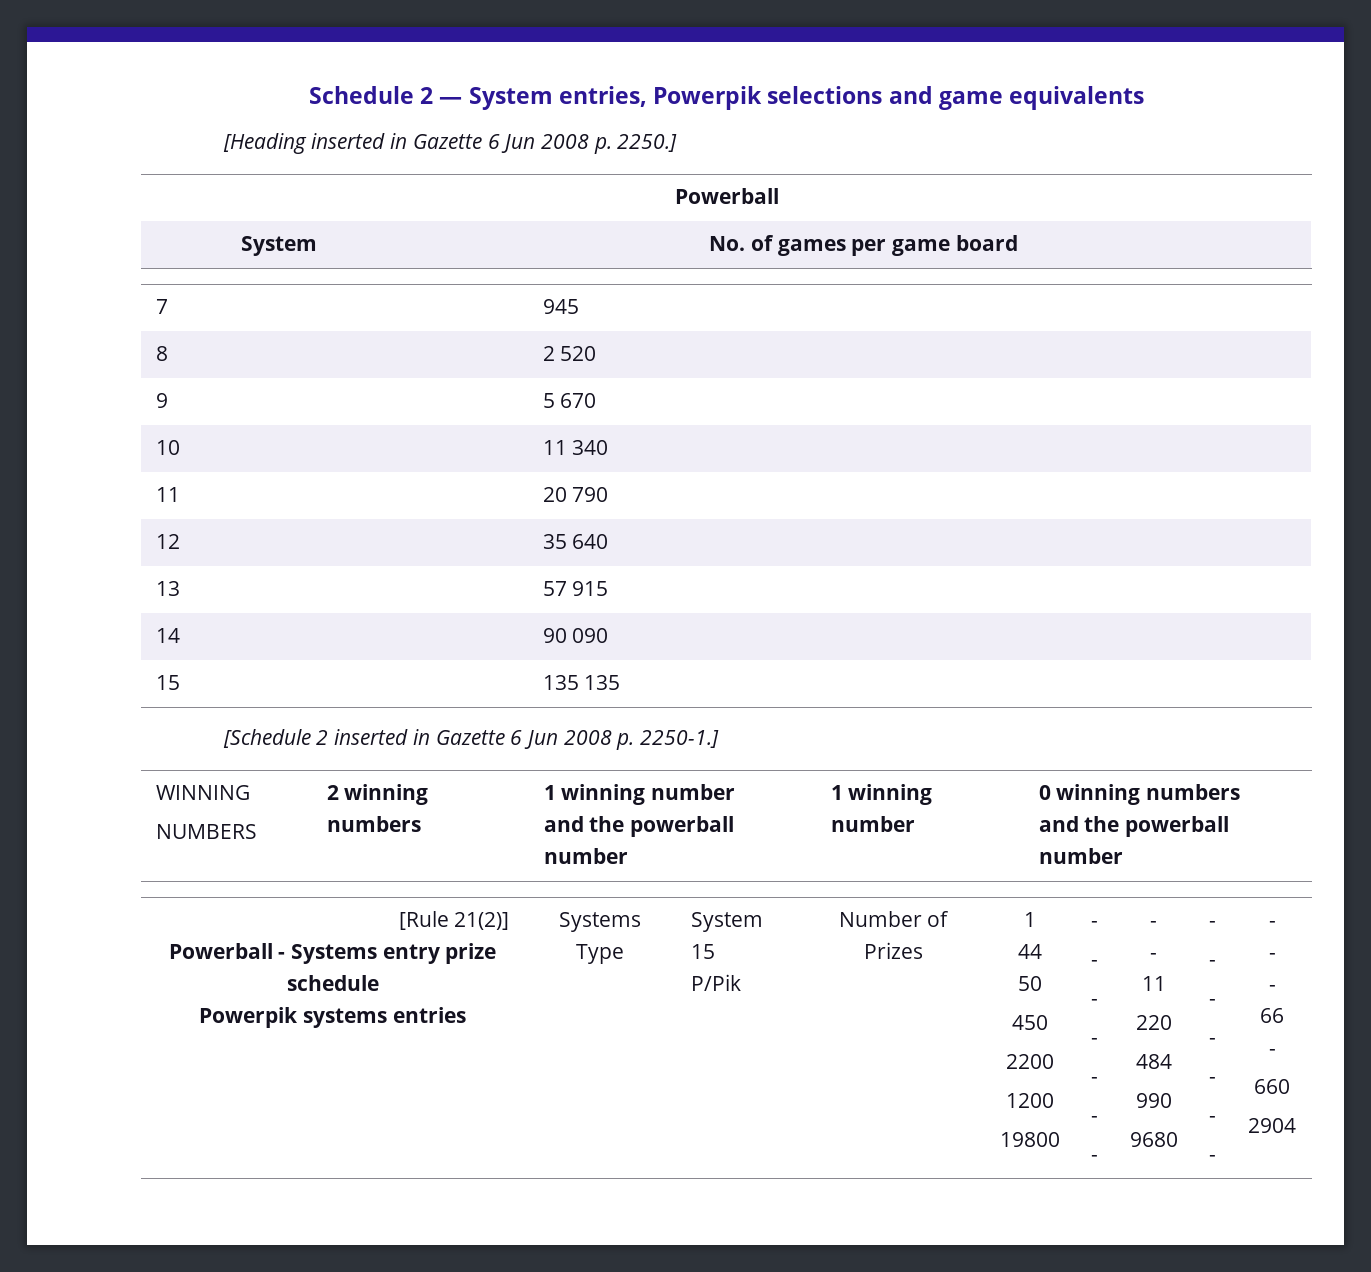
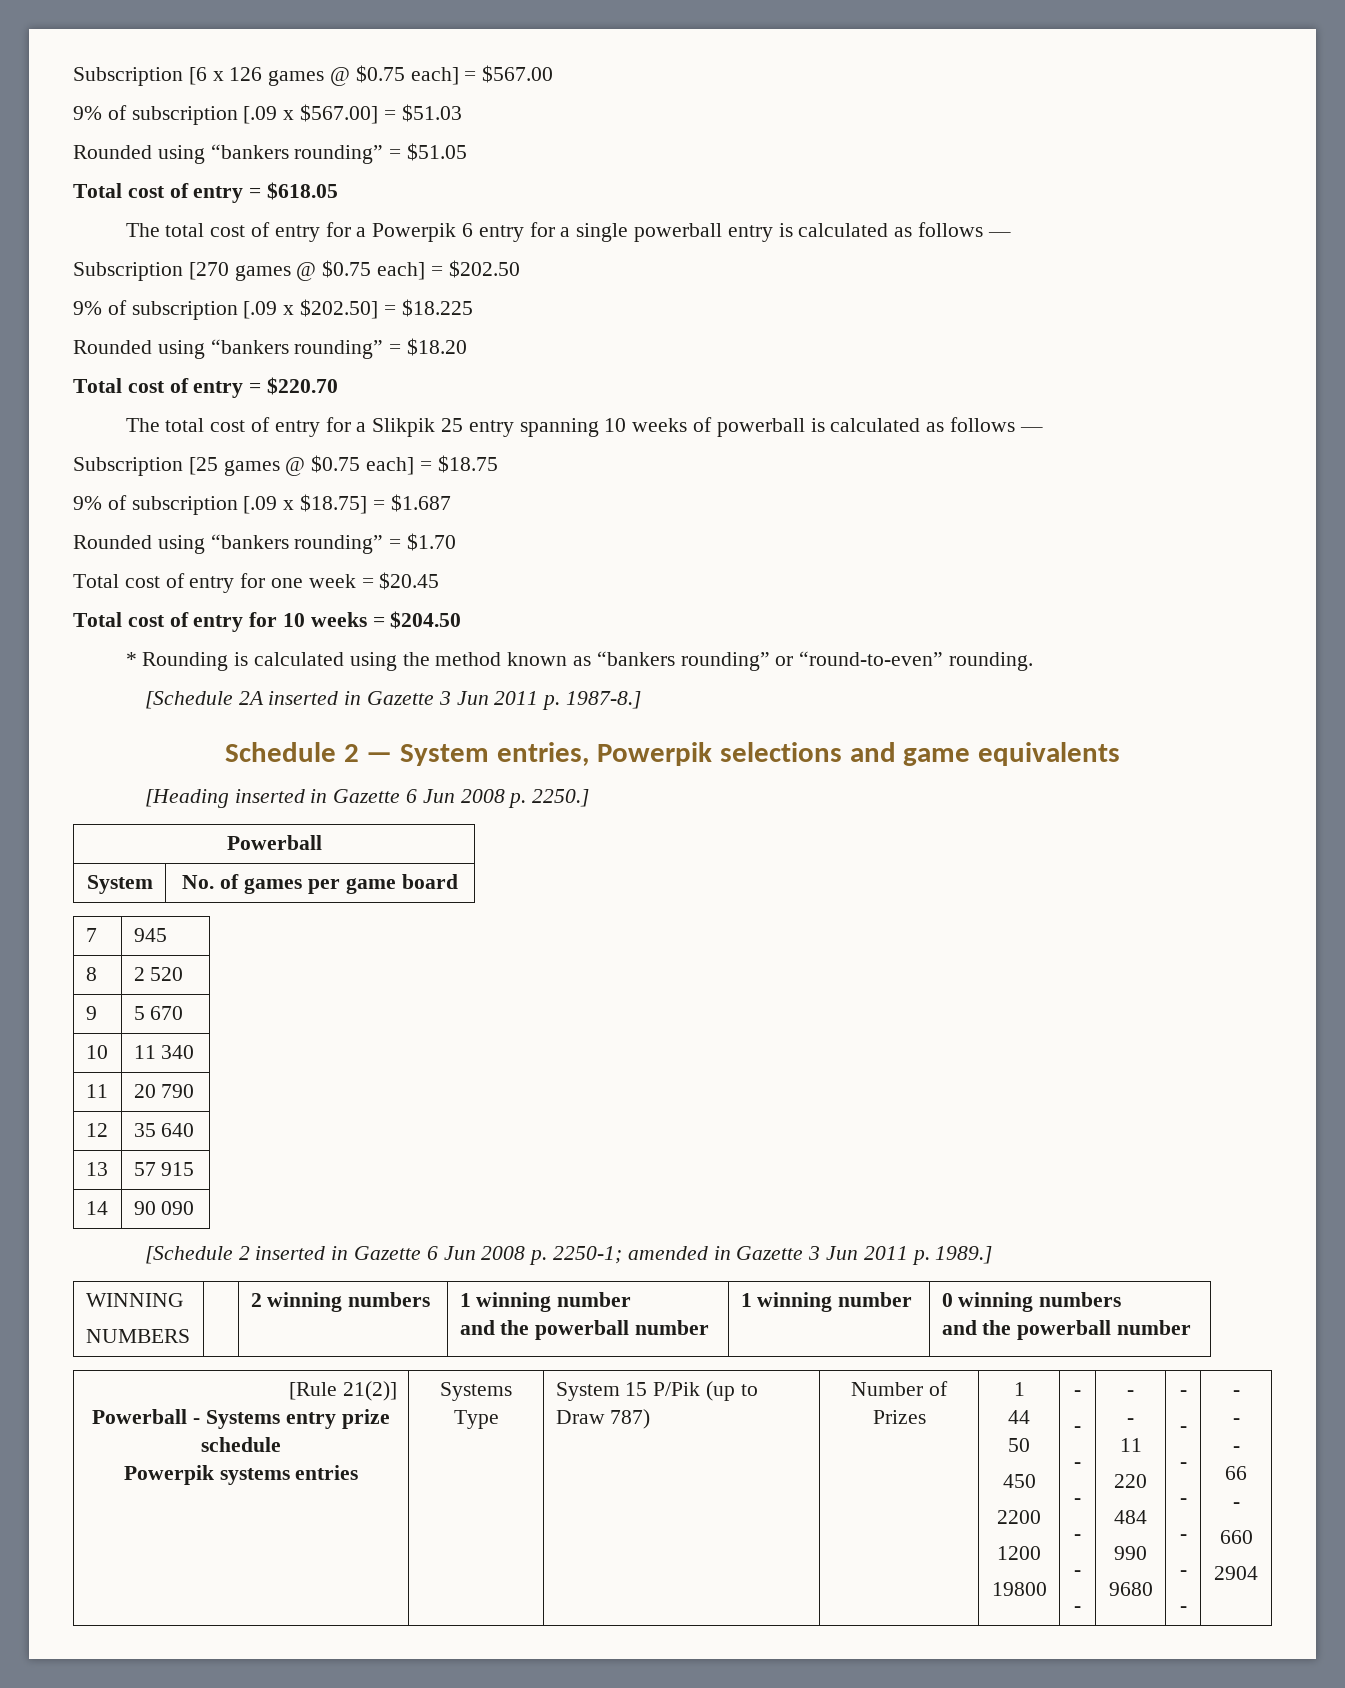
(309, 95) none -> [73,65,554,86] [73,104,462,125] [73,143,468,164] [73,182,339,203] [125,222,1011,242] [73,260,520,281] [73,299,473,320] [73,338,468,359] [73,377,339,398] [125,417,1043,437] [73,455,498,476] [73,494,451,515] [73,533,457,554] [73,572,440,593] [73,611,462,632] [125,651,1034,671] [144,691,641,710] Subscription [6 x 126 games @ $0.75 each] = $567.00 // 9% of subscription [.09 x $567.00] = $51.03 // Rounded using “bankers rounding” = $51.05 // Total cost of entry = $618.05 // The total cost of entry for a Powerpik 6 entry for a single powerball entry is calculated as follows — // Subscription [270 games @ $0.75 each] = $202.50 // 9% of subscription [.09 x $202.50] = $18.225 // Rounded using “bankers rounding” = $18.20 // Total cost of entry = $220.70 // The total cost of entry for a Slikpik 25 entry spanning 10 weeks of powerball is calculated as follows — // Subscription [25 games @ $0.75 each] = $18.75 // 9% of subscription [.09 x $18.75] = $1.687 // Rounded using “bankers rounding” = $1.70 // Total cost of entry for one week = $20.45 // Total cost of entry for 10 weeks = $204.50 // * Rounding is calculated using the method known as “bankers rounding” or “round-to-even” rounding. // [Schedule 2A inserted in Gazette 3 Jun 2011 p. 1987-8.] //
[155,675,180,690] [542,675,621,690] // 15 | 135 135 -> (195, 1208) none
[639,730,719,748] 2250-1.] -> [552,1246,993,1265] 2250-1; amended in Gazette 3 Jun 2011 p. 1989.]
(715, 951) // -> (648, 1389) none
(741, 982) none -> [705,1381,758,1401] [555,1409,651,1429] (up to Draw 787)

